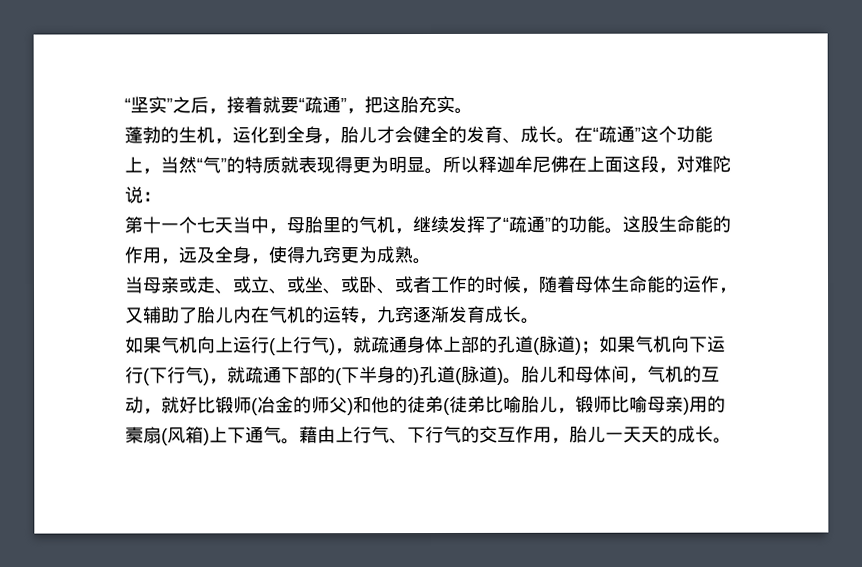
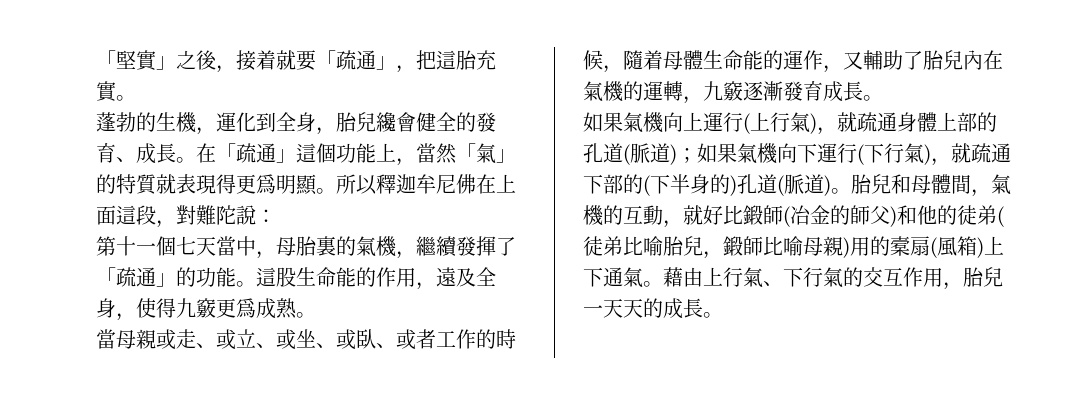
[124,95,455,115] “坚实”之后，接着就要“疏通”，把这胎充实 -> [96,50,496,73] [96,81,117,102] 「堅實」之後，接着就要「疏通」，把這胎充實
[196,126,251,145] 机，运 -> [176,112,236,135] 機，運
[358,125,713,144] [124,155,731,175] [124,186,161,204] [124,215,551,235] 儿才会健全的发育、成长。在“疏通”这个功能上，当然“气”的特质就表现得更为明显。所以释迦牟尼佛在上面这段，对难陀说： // 第十一个七天当中，母胎里的气机，继续发挥了“疏通” -> [356,112,496,132] [96,143,516,166] [96,174,516,195] [96,205,276,228] [96,236,516,259] [96,267,176,287] 兒纔會健全的發育、成長。在「疏通」這個功能上，當然「氣」的特質就表現得更爲明顯。所以釋迦牟尼佛在上面這段，對難陀說： // 第十一個七天當中，母胎裏的氣機，繼續發揮了「疏通」
[622,215,641,233] 这 -> [256,267,276,287] 這
[178,246,197,264] 远 -> [436,267,456,287] 遠
[322,246,377,264] 窍更为 -> [196,298,256,318] 竅更爲
[124,276,180,294] 当母亲 -> [96,329,156,349] 當母親
[358,276,378,294] 卧 -> [356,329,376,349] 臥
[484,275,738,294] [125,305,522,325] 时候，随着母体生命能的运作，又辅助了胎儿内在气机的运转，九窍逐渐发育成长 -> [496,329,516,349] [583,50,1003,73] [583,81,863,104] 時候，隨着母體生命能的運作，又輔助了胎兒內在氣機的運轉，九竅逐漸發育成長
[161,336,252,354] 气机向上运 -> [623,112,723,133] 氣機向上運
[311,336,330,354] 气 -> [790,112,810,133] 氣
[425,335,444,354] 体 -> [917,112,937,132] 體
[539,335,558,353] 脉 -> [630,143,650,163] 脈
[635,335,726,353] 气机向下运 -> [737,143,837,164] 氣機向下運
[185,366,204,384] 气 -> [904,143,924,164] 氣
[461,365,480,383] 脉 -> [784,174,804,194] 脈
[539,365,720,384] [125,396,144,414] 儿和母体间，气机的互动 -> [871,174,1011,197] [583,205,663,226] 兒和母體間，氣機的互動
[215,396,252,414] 锻师 -> [743,205,783,225] 鍛師
[311,396,330,414] 师 -> [850,205,870,225] 師
[539,395,684,414] 儿，锻师比喻母亲 -> [683,236,843,259] 兒，鍛師比喻母親
[167,427,186,444] 风 -> [937,237,957,256] 風
[263,426,282,444] 气 -> [623,267,643,288] 氣
[371,425,462,445] 气、下行气 -> [743,267,843,288] 氣、下行氣
[587,426,606,443] 儿 -> [983,267,1003,287] 兒
[695,425,714,443] 长 -> [683,298,703,318] 長

